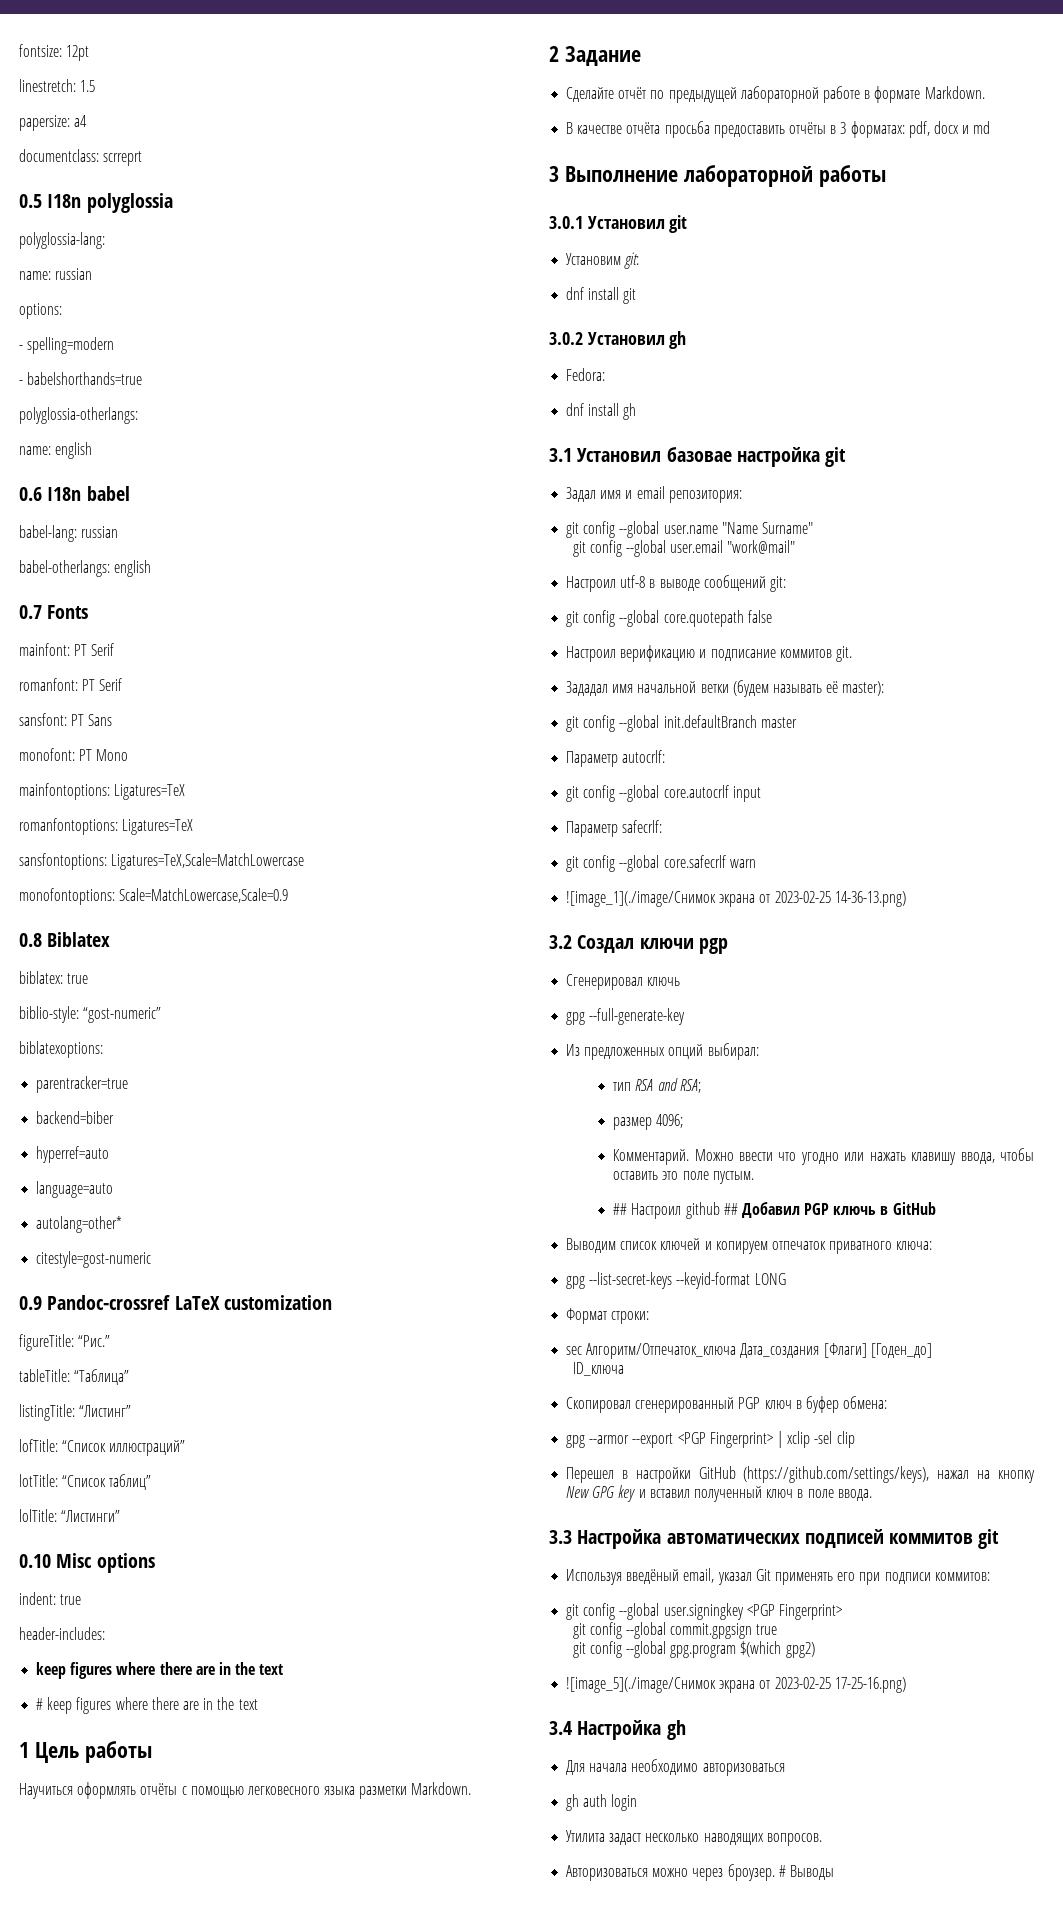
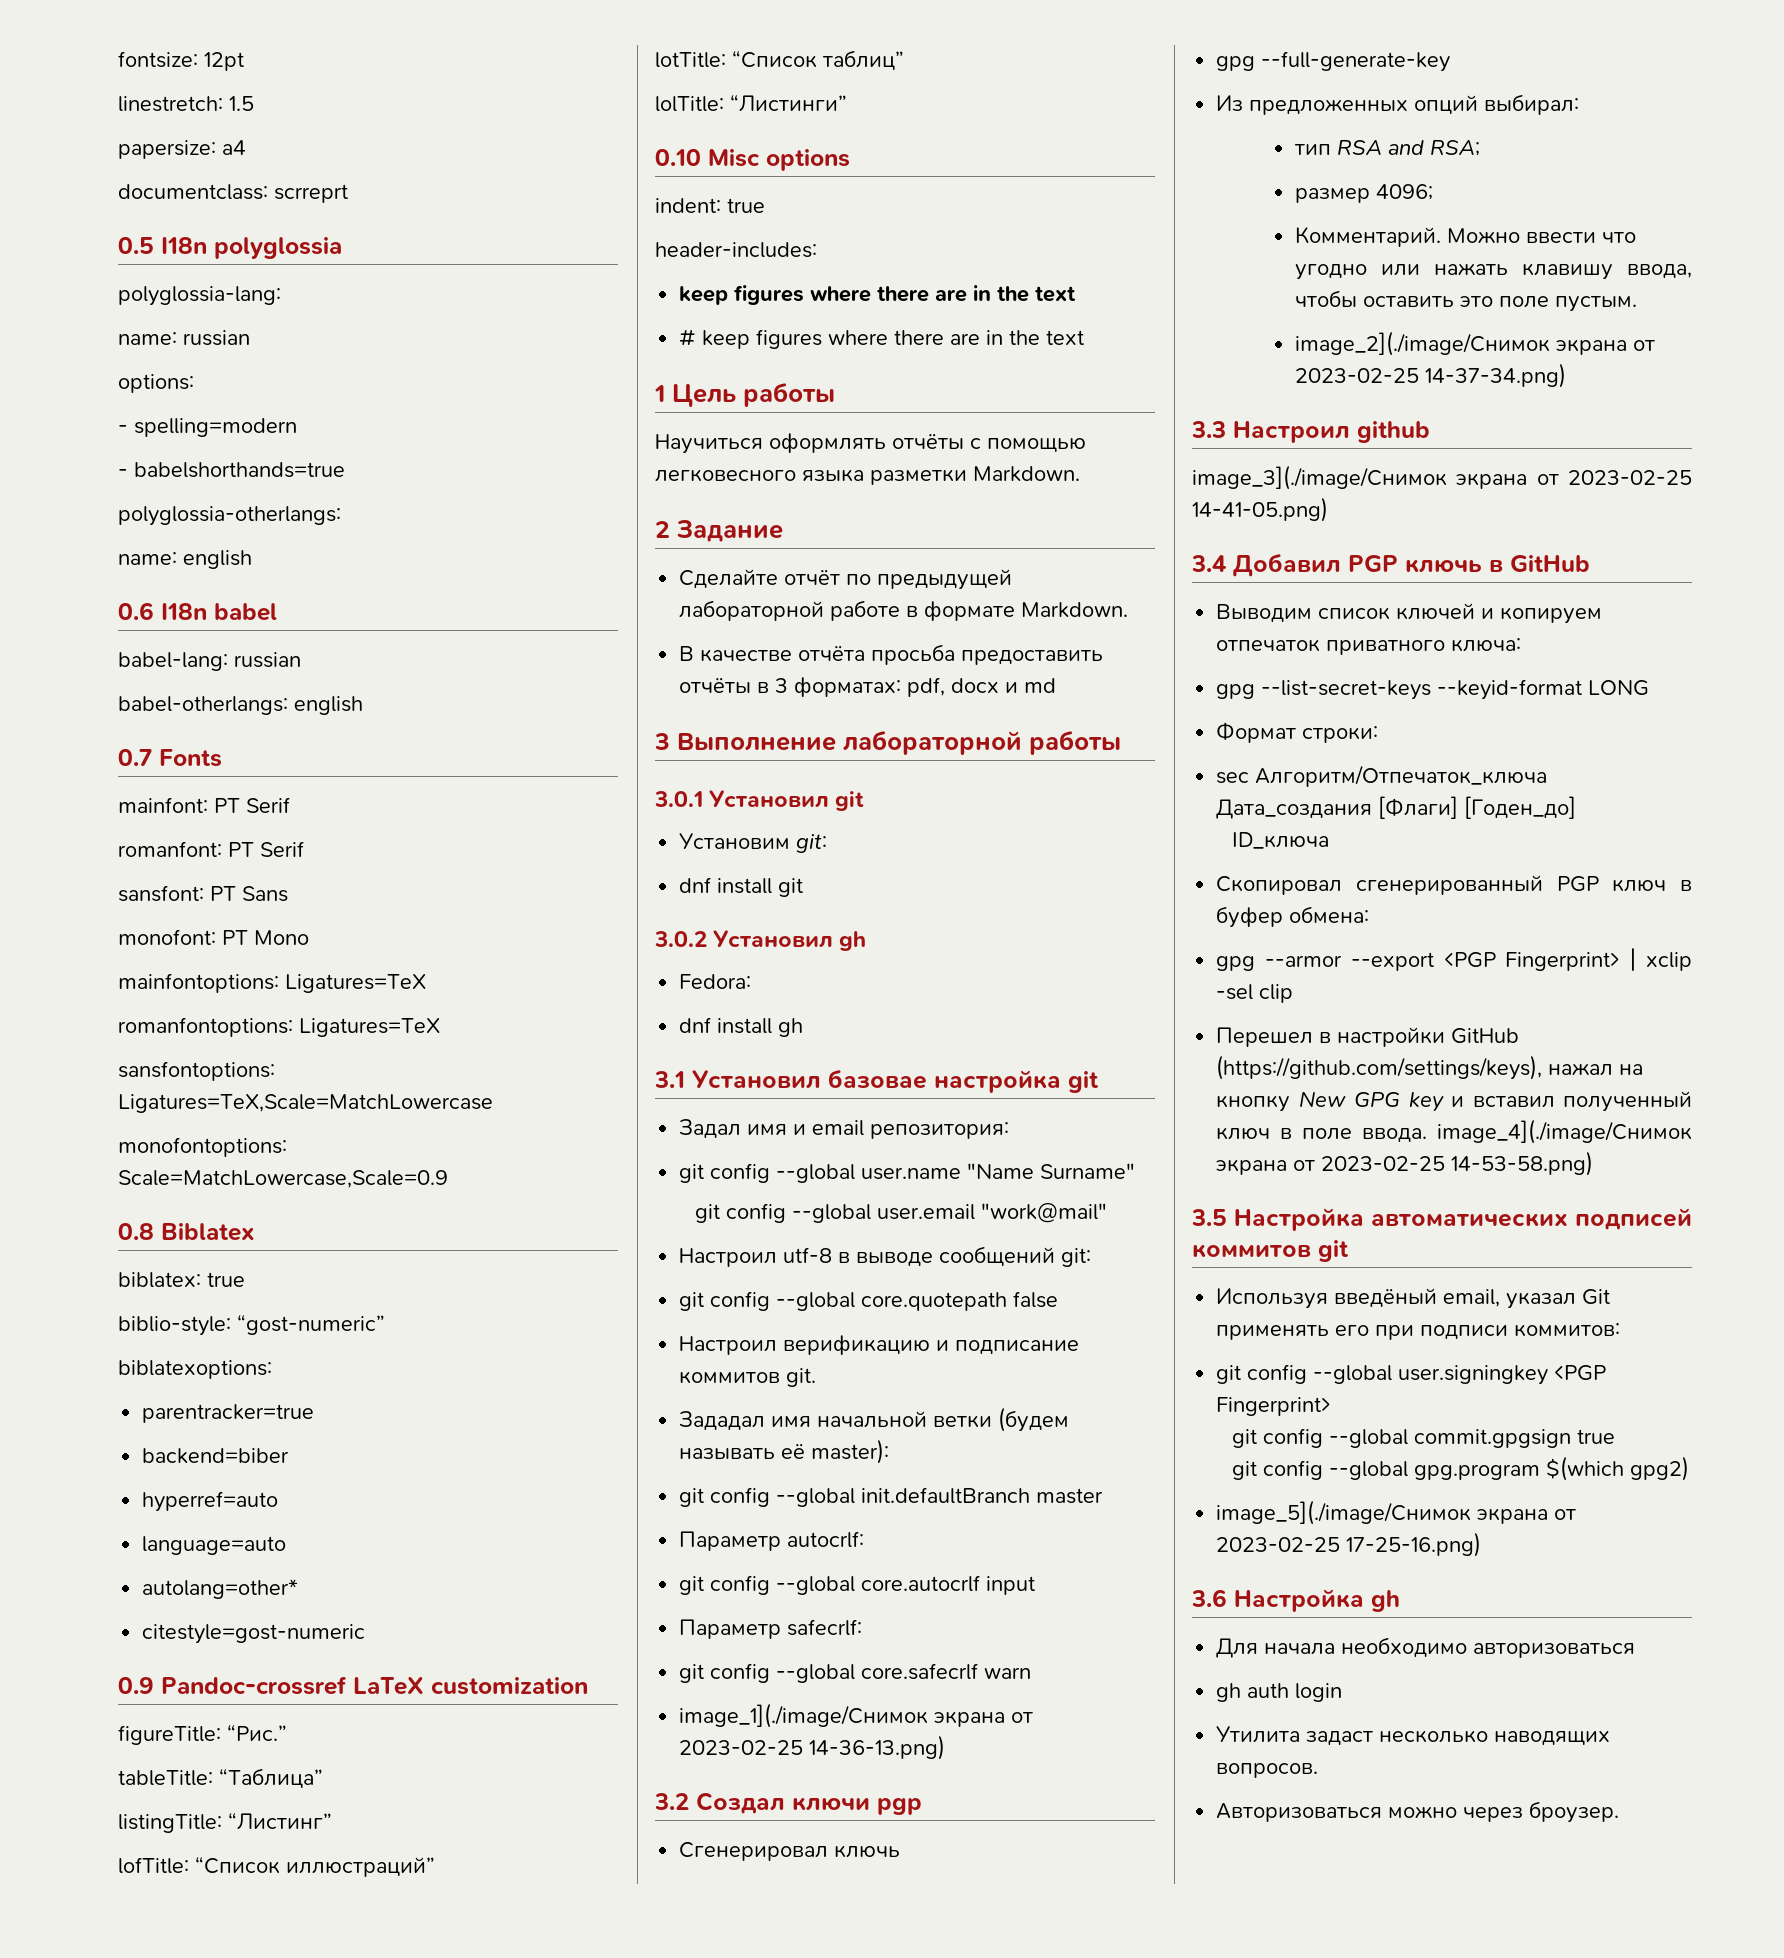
[566,891,717,907] ![image_1](./image/Снимок -> [679,1703,929,1728] image_1](./image/Снимок
[613,1202,738,1219] ## Настроил github ## -> [1295,331,1656,356] [1295,363,1567,388] [1191,421,1430,443] [1192,465,1692,490] [1192,497,1328,522] [1191,555,1227,572] image_2](./image/Снимок экрана от 2023-02-25 14-37-34.png) // 3.3 Настроил github // image_3](./image/Снимок экрана от 2023-02-25 14-41-05.png) // 3.4
[549,1530,572,1544] // 3.3 -> [1437,1119,1692,1144] [1216,1151,1594,1176] [1191,1209,1227,1226] image_4](./image/Снимок экрана от 2023-02-25 14-53-58.png) // 3.5
[566,1677,717,1693] ![image_5](./image/Снимок -> [1216,1500,1472,1525] image_5](./image/Снимок
[549,1721,572,1735] 3.4 -> [1191,1589,1227,1607] 3.6
[778,1865,834,1880] # Выводы -> (1620, 1812) none

